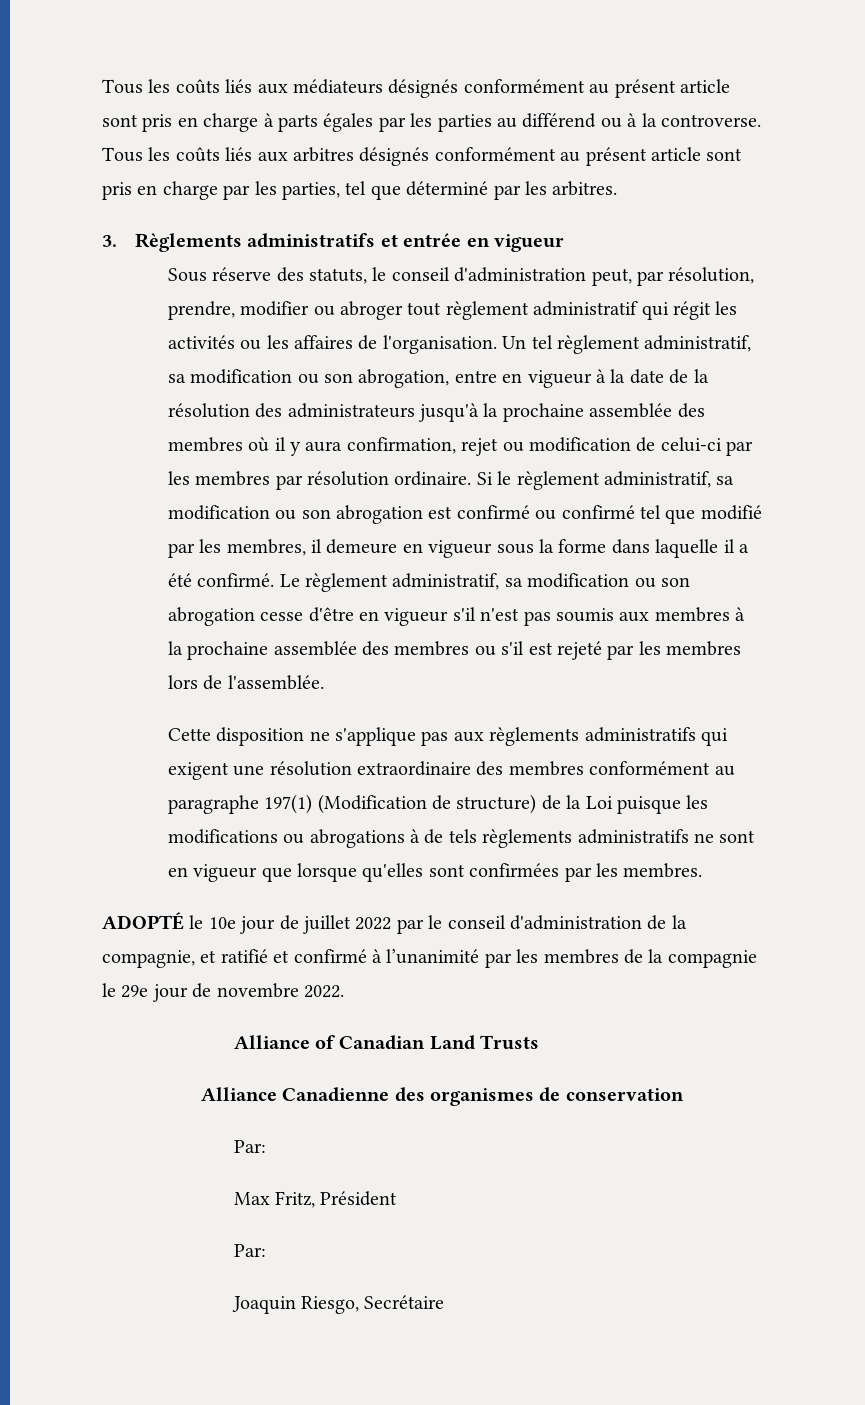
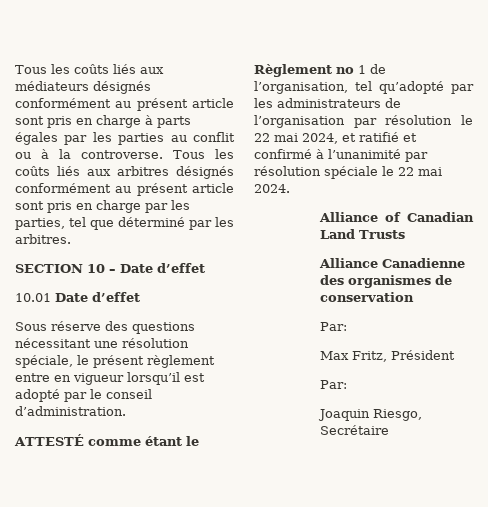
[522,113,597,128] différend -> [193,132,236,142] conflit
[102,233,564,252] [167,267,755,286] [167,301,738,320] [167,335,752,354] [167,369,709,388] [167,403,705,422] [167,437,754,456] [167,471,735,490] [167,505,762,524] [167,539,750,558] [167,573,691,592] [167,607,746,626] [167,641,742,660] [167,675,324,690] [167,727,729,746] [167,761,735,780] [167,794,709,814] [167,829,756,848] [167,863,703,882] [102,912,687,934] [102,950,195,968] 3. Règlements administratifs et entrée en vigueur // Sous réserve des statuts, le conseil d'administration peut, par résolution, prendre, modifier ou abroger tout règlement administratif qui régit les activités ou les affaires de l'organisation. Un tel règlement administratif, sa modification ou son abrogation, entre en vigueur à la date de la résolution des administrateurs jusqu'à la prochaine assemblée des membres où il y aura confirmation, rejet ou modification de celui-ci par les membres par résolution ordinaire. Si le règlement administratif, sa modification ou son abrogation est confirmé ou confirmé tel que modifié par les membres, il demeure en vigueur sous la forme dans laquelle il a été confirmé. Le règlement administratif, sa modification ou son abrogation cesse d'être en vigueur s'il n'est pas soumis aux membres à la prochaine assemblée des membres ou s'il est rejeté par les membres lors de l'assemblée. // Cette disposition ne s'applique pas aux règlements administratifs qui exigent une résolution extraordinaire des membres conformément au paragraphe 197(1) (Modification de structure) de la Loi puisque les modifications ou abrogations à de tels règlements administratifs ne sont en vigueur que lorsque qu'elles sont confirmées par les membres. // ADOPTÉ le 10e jour de juillet 2022 par le conseil d'administration de la compagnie, -> [15,263,205,273] [15,292,140,302] [15,321,195,334] [15,338,189,348] [15,355,215,368] [15,372,205,385] [15,389,152,402] [15,406,126,416] [14,434,199,446] [254,64,386,77] [254,81,474,94] [254,98,401,108] [254,115,473,128] [254,133,338,144] SECTION 10 – Date d’effet // 10.01 Date d’effet // Sous réserve des questions nécessitant une résolution spéciale, le présent règlement entre en vigueur lorsqu’il est adopté par le conseil d’administration. // ATTESTÉ comme étant le Règlement no 1 de l’organisation, tel qu’adopté par les administrateurs de l’organisation par résolution le 22 mai 2024,
[516,949,757,968] [102,983,344,1002] les membres de la compagnie le 29e jour de novembre 2022. -> [254,166,442,179] [254,184,290,193] résolution spéciale le 22 mai 2024.

